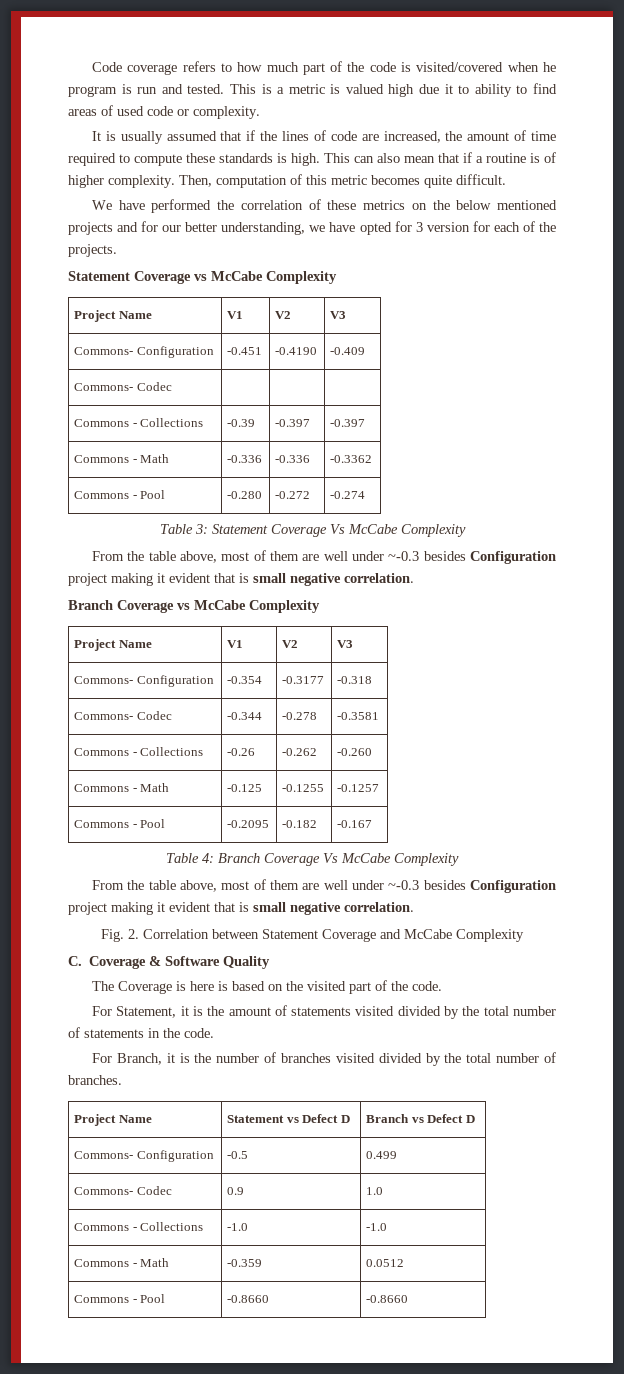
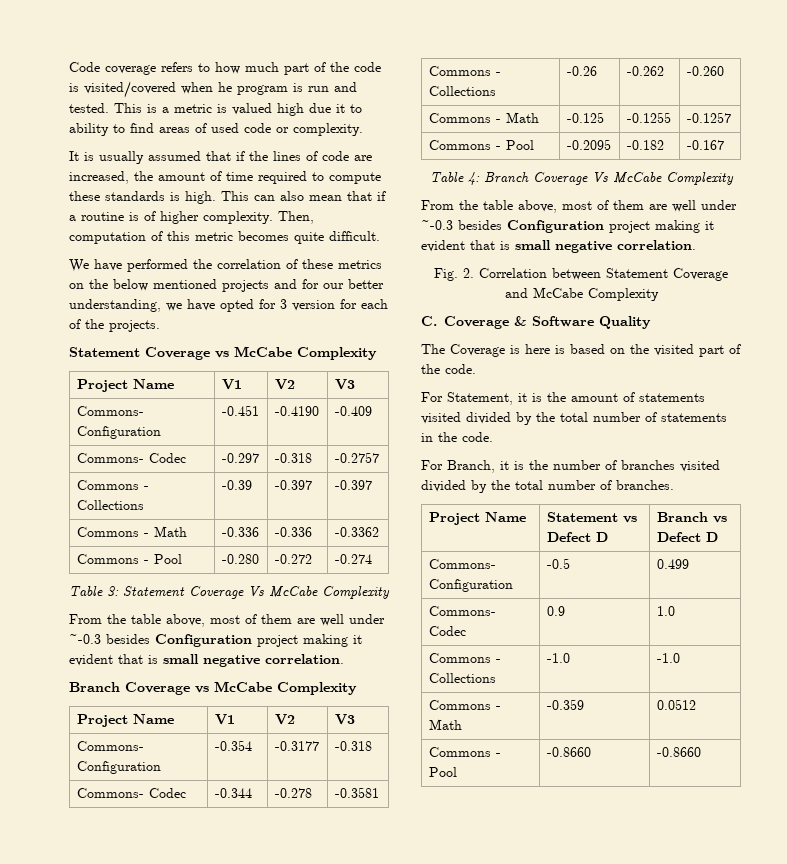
(172, 386) | | -> [221,453,259,463] [274,453,312,463] [334,452,379,463] -0.297 | -0.318 | -0.2757

